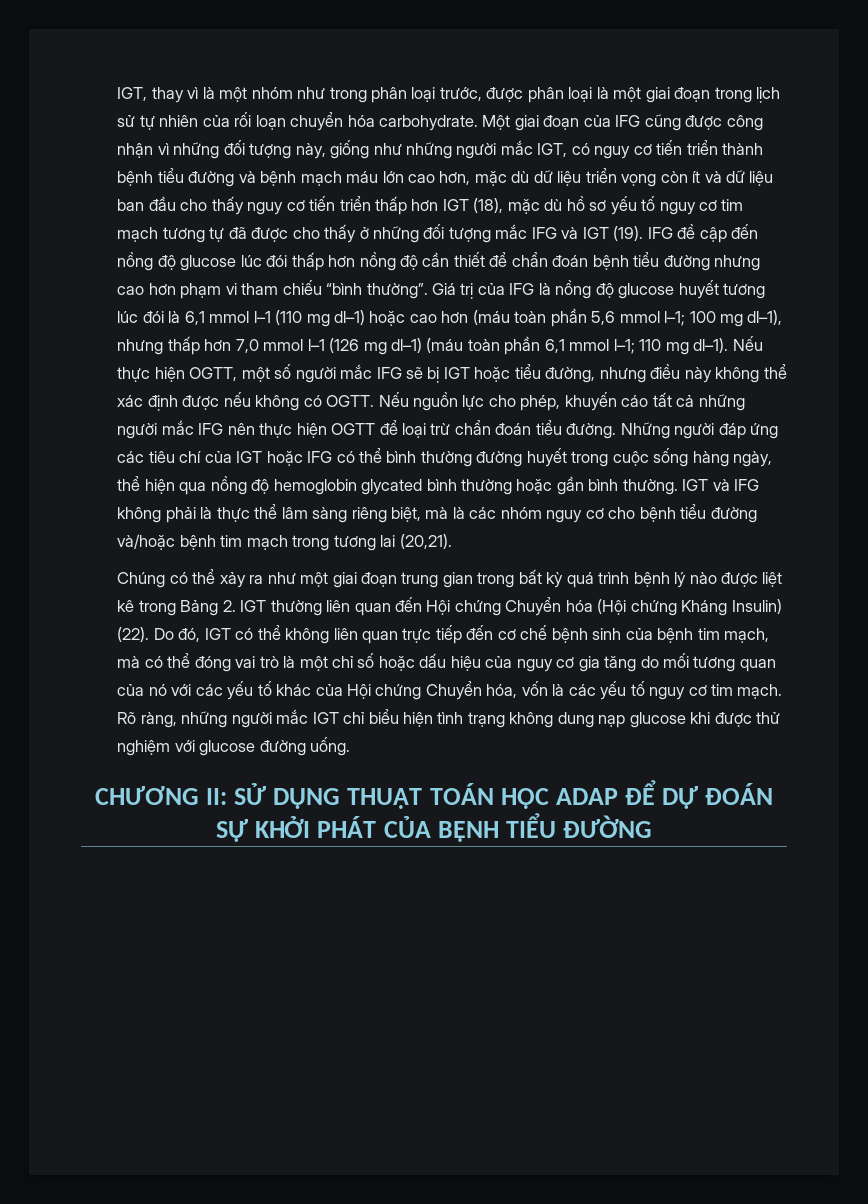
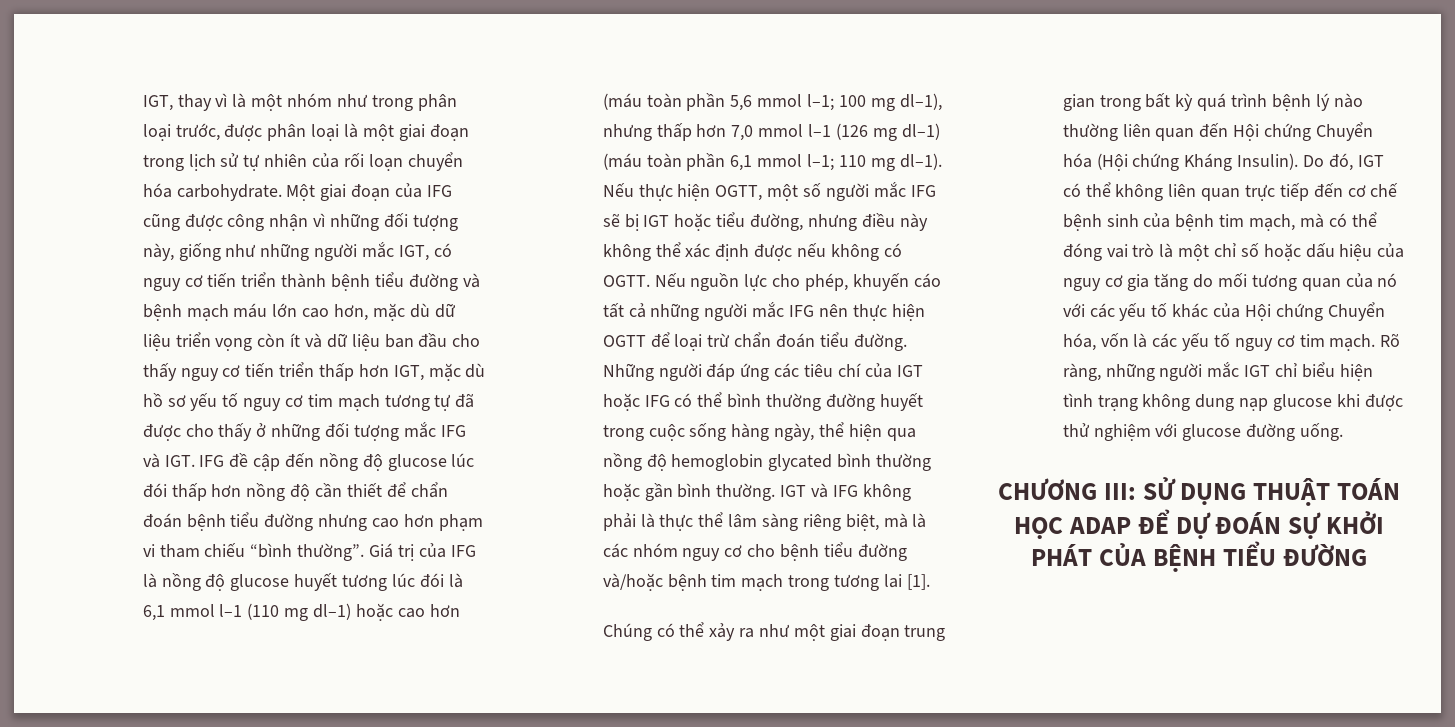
[442,198,504,213] IGT (18), -> [393,365,424,381] IGT,
[582,226,644,241] IGT (19). -> [164,455,195,467] IGT.
[399,534,452,549] (20,21). -> [906,574,930,590] [1].
[721,572,783,587] [117,600,267,616] được liệt kê trong Bảng 2. IGT -> (1363, 100) none
[731,599,782,614] [117,627,150,642] Insulin) (22). -> [1237,153,1299,170] Insulin).
[206,788,228,805] II: -> [1103,483,1136,500] III:

